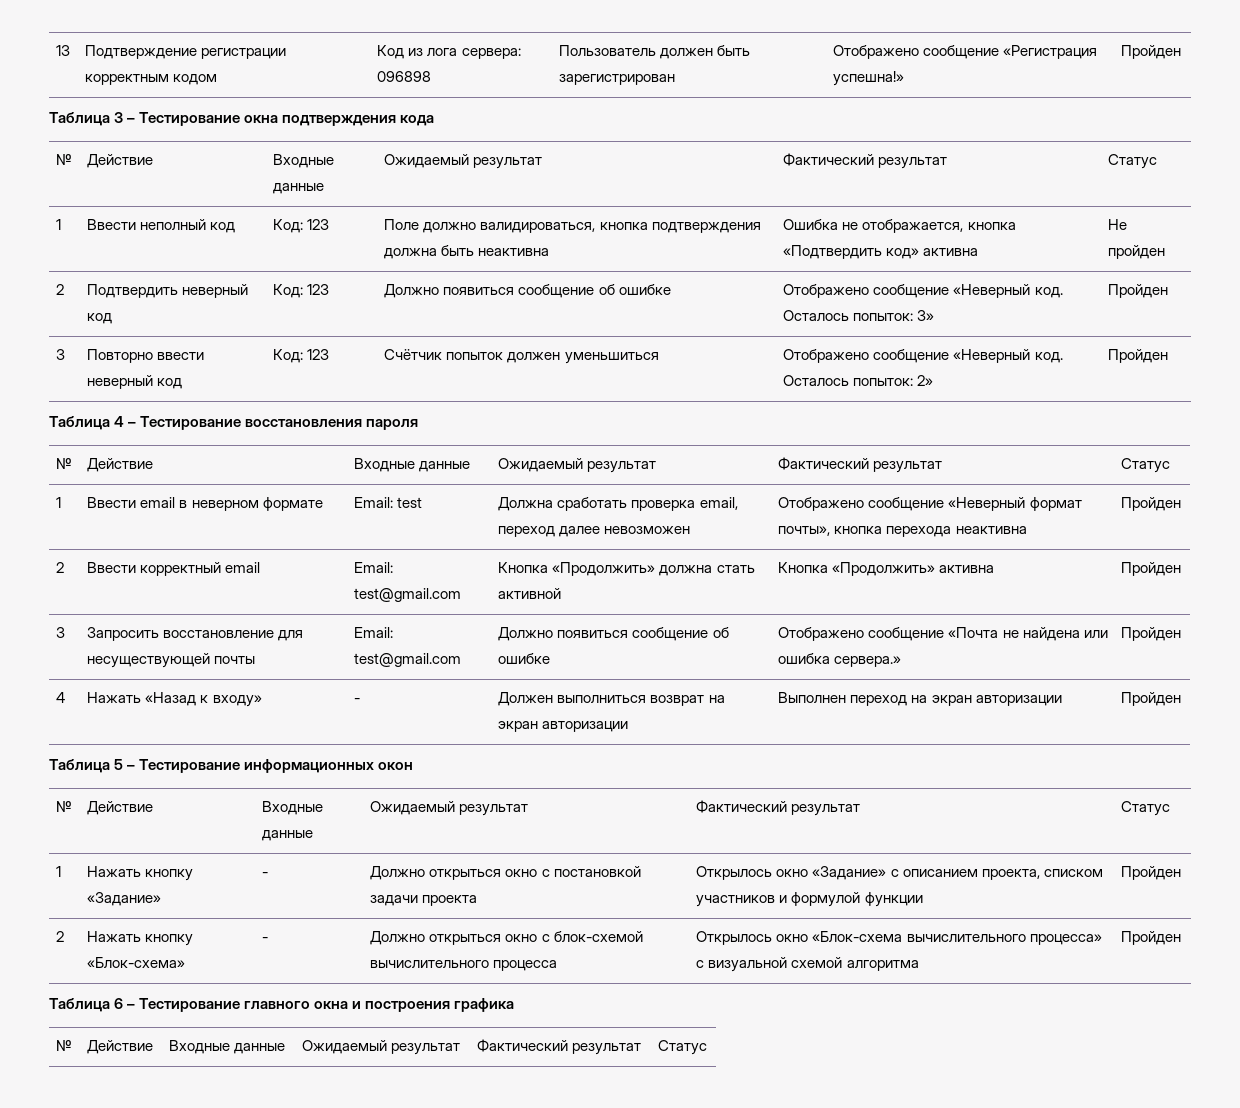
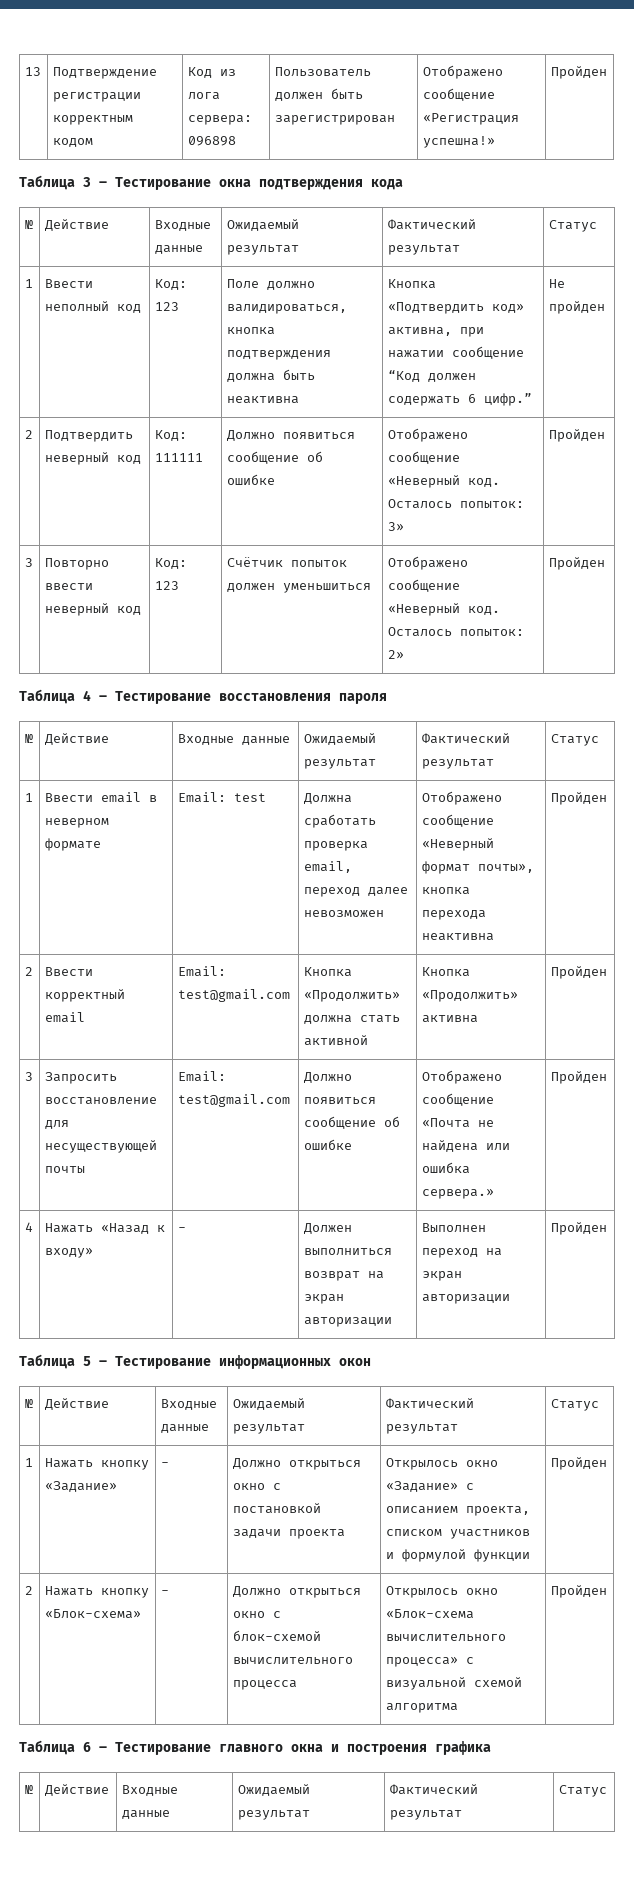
[783,219,1016,233] [783,245,979,259] Ошибка не отображается, кнопка «Подтвердить код» активна -> [387,279,436,289] [387,302,524,314] [387,327,484,337] [387,346,524,359] [387,370,476,382] [387,393,532,406] Кнопка «Подтвердить код» активна, при нажатии сообщение “Код должен содержать 6 цифр.”
[307,284,330,295] 123 -> [154,453,203,462] 111111

